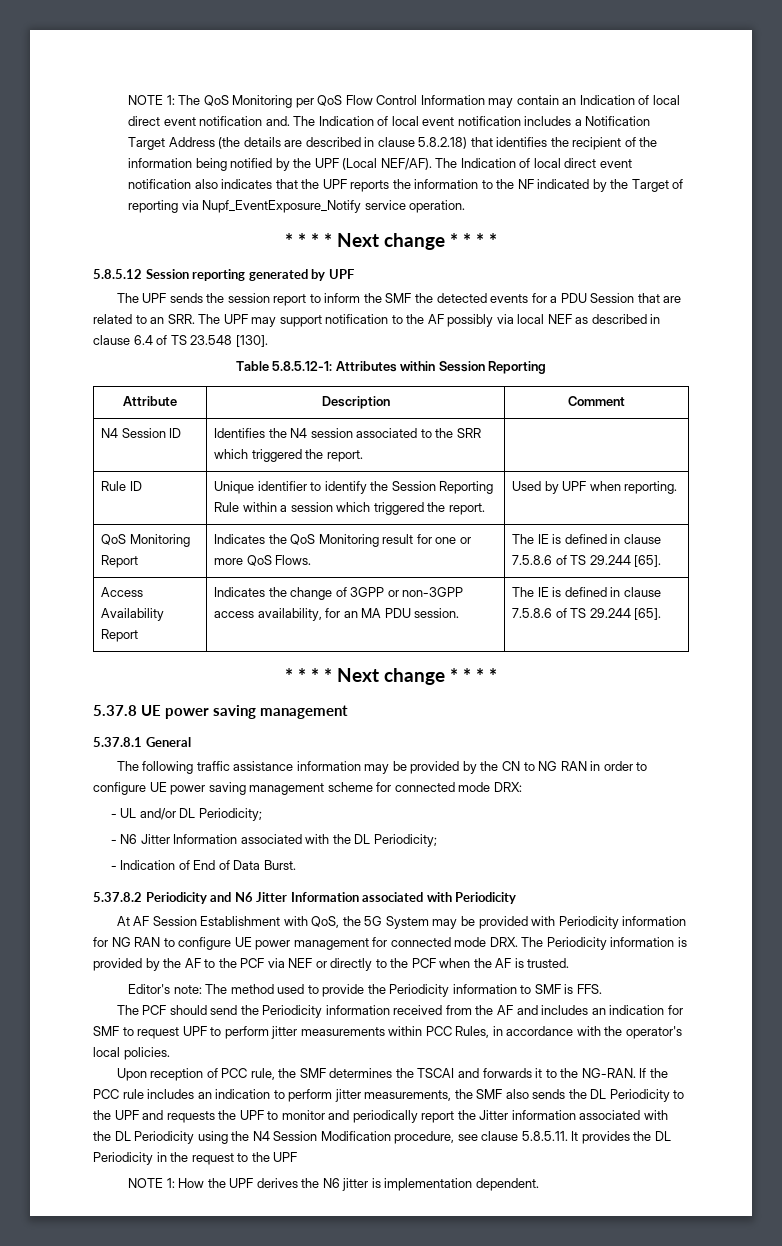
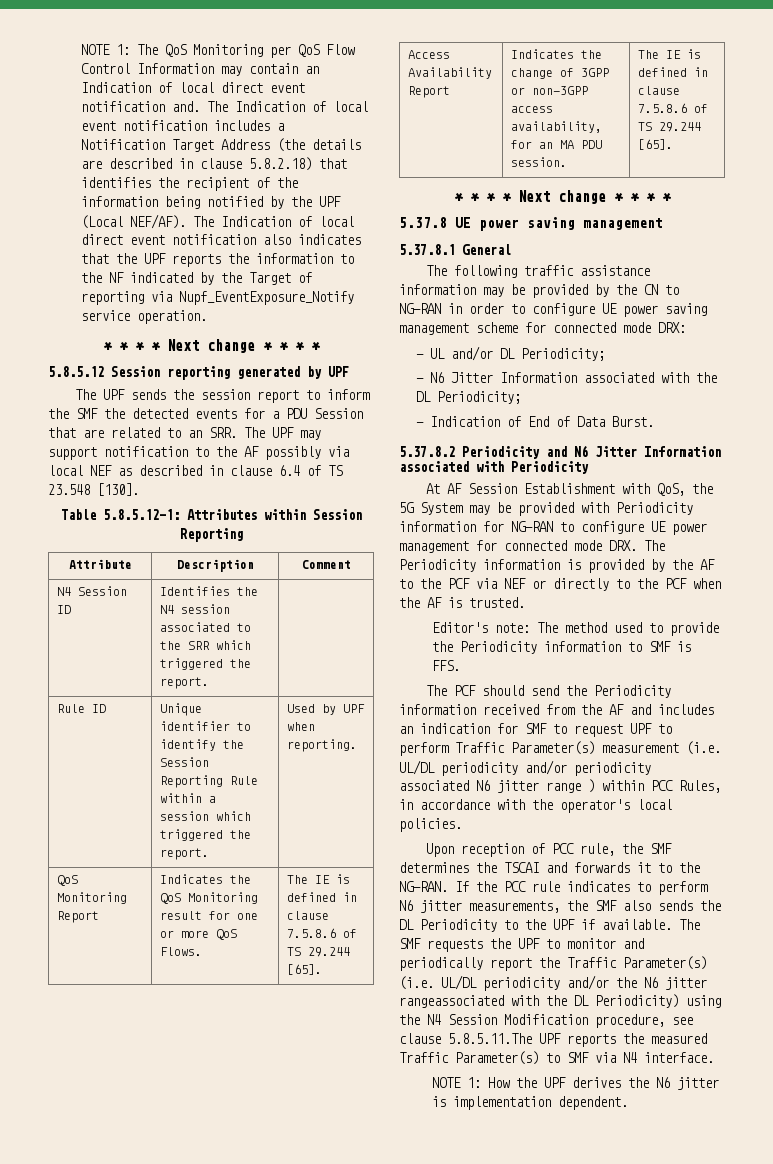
[538,761,587,771] NG RAN -> [399,303,441,314] NG-RAN
[111,937,161,947] NG RAN -> [511,521,553,532] NG-RAN
[271,1026,385,1039] jitter measurements -> [455,741,721,755] [399,760,651,776] [399,779,595,793] Traffic Parameter(s) measurement (i.e. UL/DL periodicity and/or periodicity associated N6 jitter range )
[147,1089,333,1102] includes an indication to perform -> [567,881,708,895] [399,900,413,911] indicates to perform N6
[142,1110,164,1120] and -> [581,919,700,930] [399,938,421,949] if available. The SMF
[479,1110,668,1120] [93,1131,195,1144] Jitter information associated with the DL Periodicity -> [567,956,707,970] [399,975,707,991] [399,994,679,1008] Traffic Parameter(s) (i.e. UL/DL periodicity and/or the N6 jitter rangeassociated with the DL Periodicity)
[521,1131,671,1144] [93,1152,298,1165] 5.8.5.11. It provides the DL Periodicity in the request to the UPF -> [448,1033,707,1047] [399,1051,714,1065] 5.8.5.11.The UPF reports the measured Traffic Parameter(s) to SMF via N4 interface.

